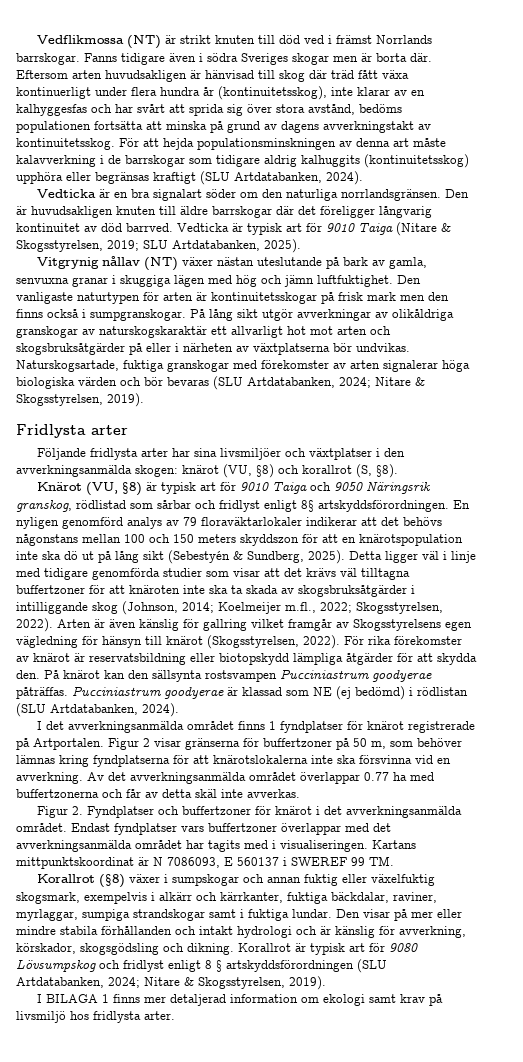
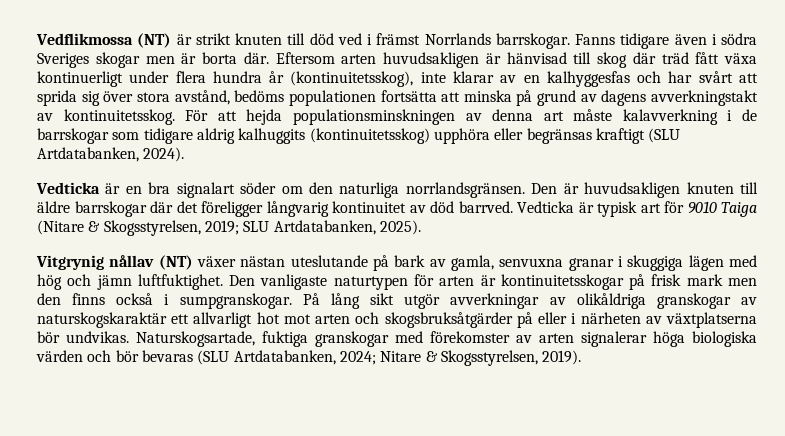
[16,424,128,438] [36,448,405,460] [16,464,398,478] [36,481,430,496] [16,500,470,512] [16,517,442,529] [16,534,463,546] [16,550,476,564] [16,568,410,580] [16,585,415,597] [16,601,443,615] [16,618,472,632] [16,635,462,649] [16,653,477,665] [16,669,432,682] [16,686,468,700] [16,703,179,717] [36,721,475,733] [16,738,462,750] [16,755,451,767] [16,772,434,784] [16,789,300,798] [36,806,462,818] [16,823,391,835] [16,840,416,852] [16,856,394,869] [36,874,435,888] [16,892,437,904] [16,909,462,921] [16,926,466,938] [16,943,418,955] [16,959,387,973] [16,976,326,990] [36,994,443,1006] [16,1011,175,1023] // Fridlysta arter // Följande fridlysta arter har sina livsmiljöer och växtplatser i den avverkningsanmälda skogen: knärot (VU, §8) och korallrot (S, §8). // Knärot (VU, §8) är typisk art för 9010 Taiga och 9050 Näringsrik granskog, rödlistad som sårbar och fridlyst enligt 8§ artskyddsförordningen. En nyligen genomförd analys av 79 floraväktarlokaler indikerar att det behövs någonstans mellan 100 och 150 meters skyddszon för att en knärotspopulation inte ska dö ut på lång sikt (Sebestyén & Sundberg, 2025). Detta ligger väl i linje med tidigare genomförda studier som visar att det krävs väl tilltagna buffertzoner för att knäroten inte ska ta skada av skogsbruksåtgärder i intilliggande skog (Johnson, 2014; Koelmeijer m.fl., 2022; Skogsstyrelsen, 2022). Arten är även känslig för gallring vilket framgår av Skogsstyrelsens egen vägledning för hänsyn till knärot (Skogsstyrelsen, 2022). För rika förekomster av knärot är reservatsbildning eller biotopskydd lämpliga åtgärder för att skydda den. På knärot kan den sällsynta rostsvampen Pucciniastrum goodyerae påträffas. Pucciniastrum goodyerae är klassad som NE (ej bedömd) i rödlistan (SLU Artdatabanken, 2024). // I det avverkningsanmälda området finns 1 fyndplatser för knärot registrerade på Artportalen. Figur 2 visar gränserna för buffertzoner på 50 m, som behöver lämnas kring fyndplatserna för att knärotslokalerna inte ska försvinna vid en avverkning. Av det avverkningsanmälda området överlappar 0.77 ha med buffertzonerna och får av detta skäl inte avverkas. // Figur 2. Fyndplatser och buffertzoner för knärot i det avverkningsanmälda området. Endast fyndplatser vars buffertzoner överlappar med det avverkningsanmälda området har tagits med i visualiseringen. Kartans mittpunktskoordinat är N 7086093, E 560137 i SWEREF 99 TM. // Korallrot (§8) växer i sumpskogar och annan fuktig eller växelfuktig skogsmark, exempelvis i alkärr och kärrkanter, fuktiga bäckdalar, raviner, myrlaggar, sumpiga strandskogar samt i fuktiga lundar. Den visar på mer eller mindre stabila förhållanden och intakt hydrologi och är känslig för avverkning, körskador, skogsgödsling och dikning. Korallrot är typisk art för 9080 Lövsumpskog och fridlyst enligt 8 § artskyddsförordningen (SLU Artdatabanken, 2024; Nitare & Skogsstyrelsen, 2019). // I BILAGA 1 finns mer detaljerad information om ekologi samt krav på livsmiljö hos fridlysta arter. -> (582, 357) none

